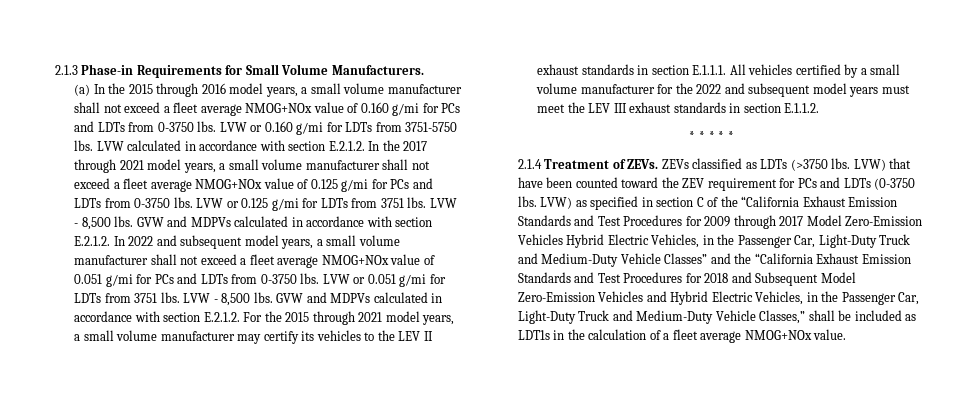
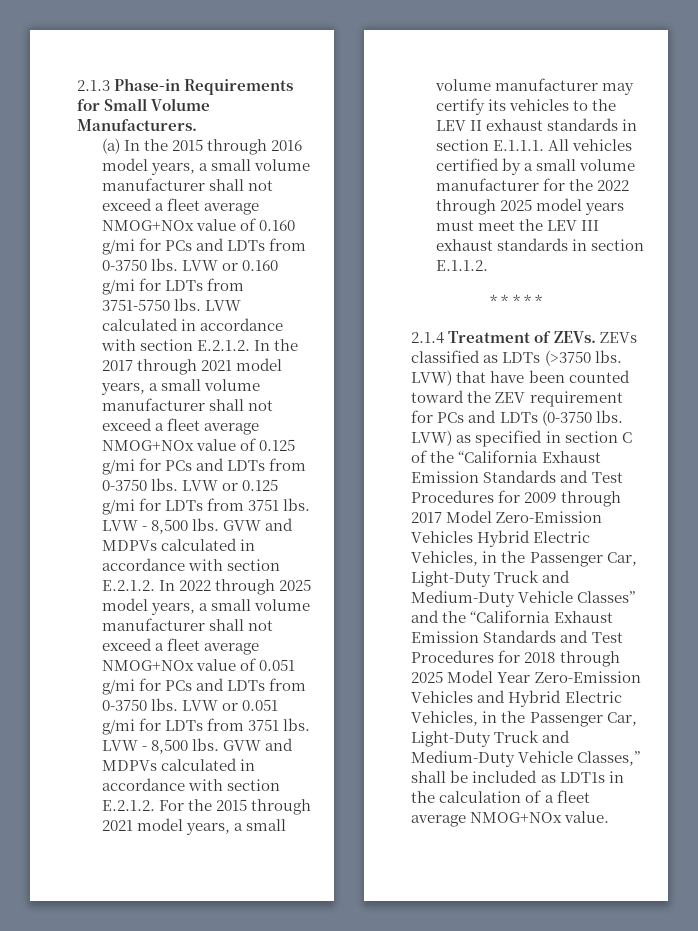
[156,235,243,249] and subsequent -> [214,579,311,595] through 2025
[724,83,811,97] and subsequent -> [435,199,532,215] through 2025
[731,272,856,286] and Subsequent Model -> [559,651,620,667] [411,670,531,683] through 2025 Model Year

